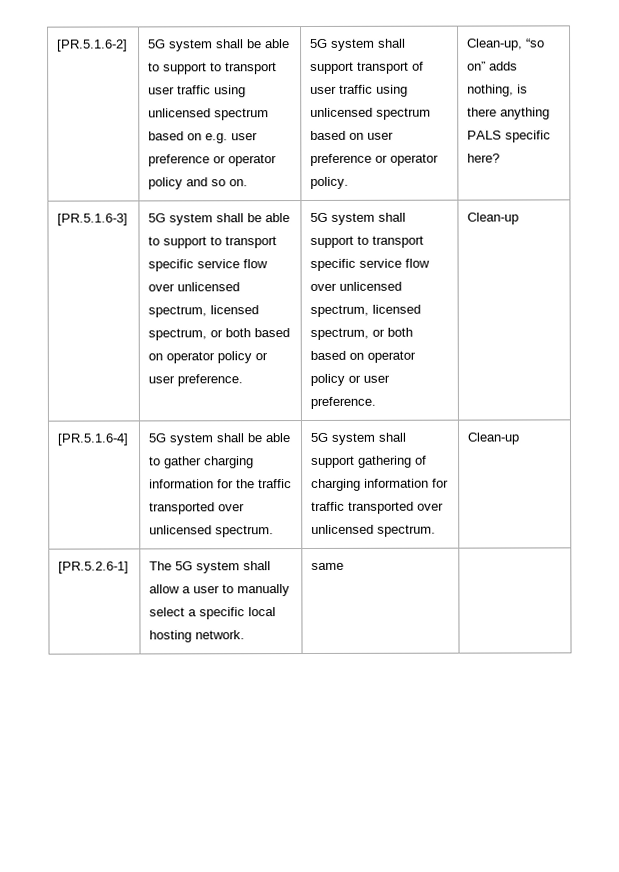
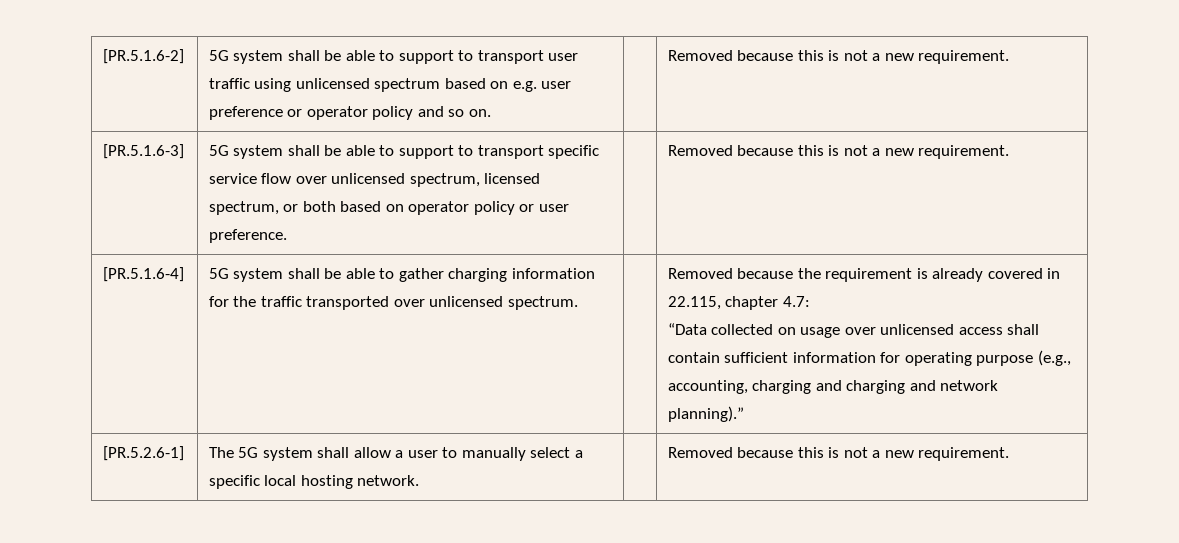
[310,38,407,51] [310,61,425,74] [310,84,409,97] [310,107,432,120] [310,130,395,140] [310,153,440,166] [310,176,350,189] [467,38,546,51] [467,61,519,71] [467,84,529,97] [467,107,551,120] [467,130,552,143] [467,153,501,163] 5G system shall support transport of user traffic using unlicensed spectrum based on user preference or operator policy. | Clean-up, “so on” adds nothing, is there anything PALS specific here? -> [668,50,1010,64] | Removed because this is not a new requirement.
[310,212,407,225] [310,235,425,248] [310,258,431,271] [310,281,403,291] [310,304,422,317] [310,327,414,340] [310,350,417,363] [310,373,391,386] [310,396,377,409] [467,212,520,225] 5G system shall support to transport specific service flow over unlicensed spectrum, licensed spectrum, or both based on operator policy or user preference. | Clean-up -> [668,145,1010,159] | Removed because this is not a new requirement.
[310,432,408,445] [311,455,428,468] [311,478,450,491] [311,501,445,514] [311,524,437,537] [467,432,521,445] 5G system shall support gathering of charging information for traffic transported over unlicensed spectrum. | Clean-up -> [668,268,1061,282] [668,296,810,310] [668,323,1040,338] [668,350,1071,366] [668,380,999,394] [668,406,745,422] | Removed because the requirement is already covered in 22.115, chapter 4.7: // “Data collected on usage over unlicensed access shall contain sufficient information for operating purpose (e.g., accounting, charging and charging and network planning).”
[311,562,345,570] same | -> [668,447,1010,461] | Removed because this is not a new requirement.

